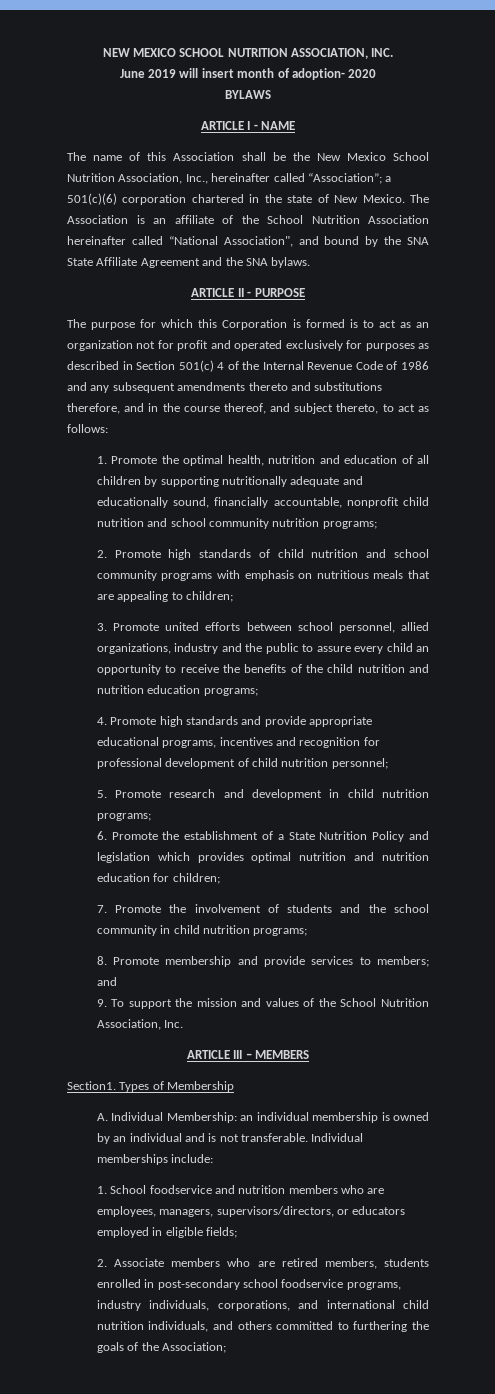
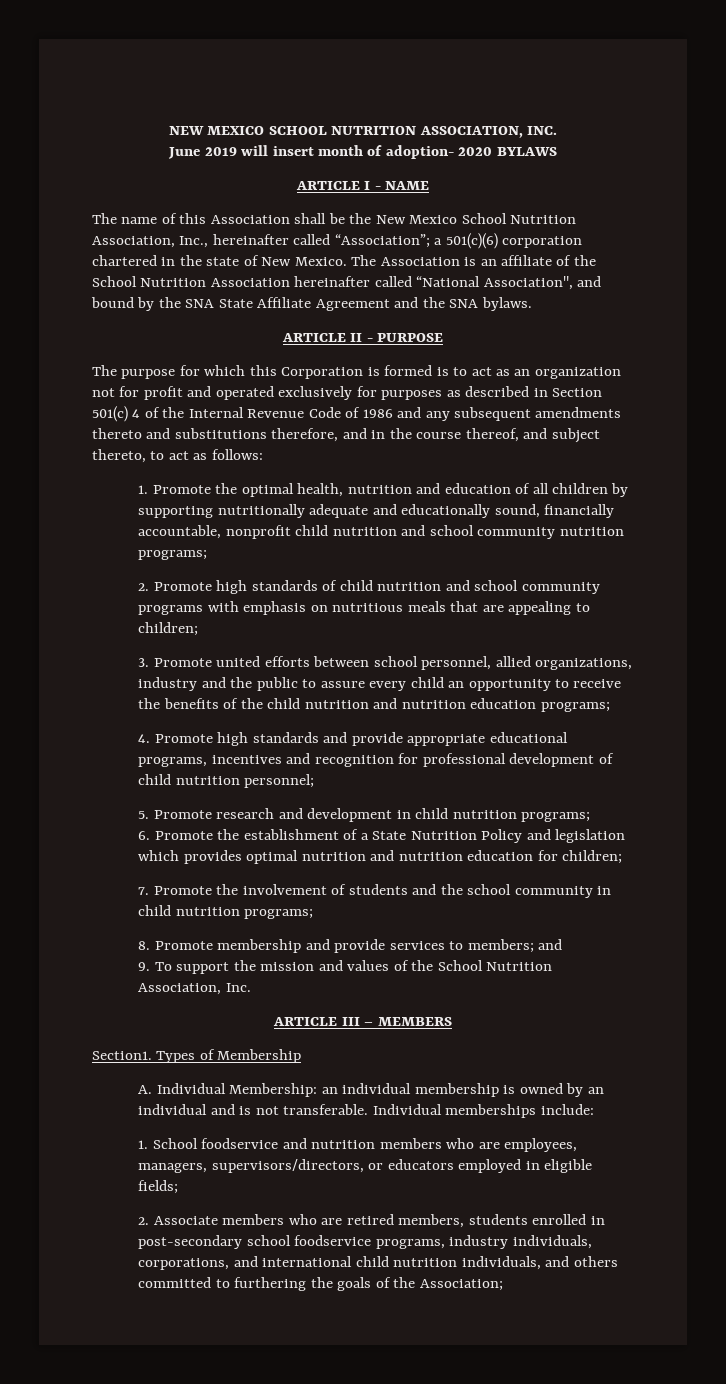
(377, 73) // -> (493, 151) none

